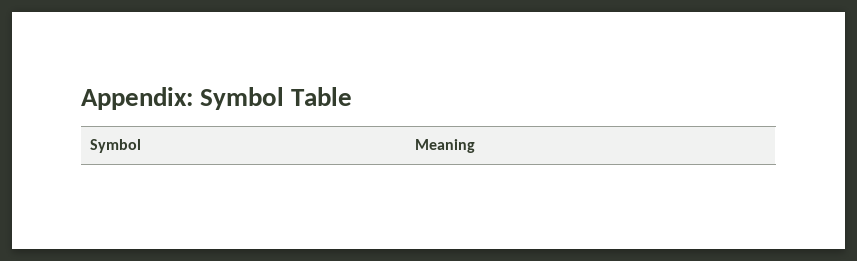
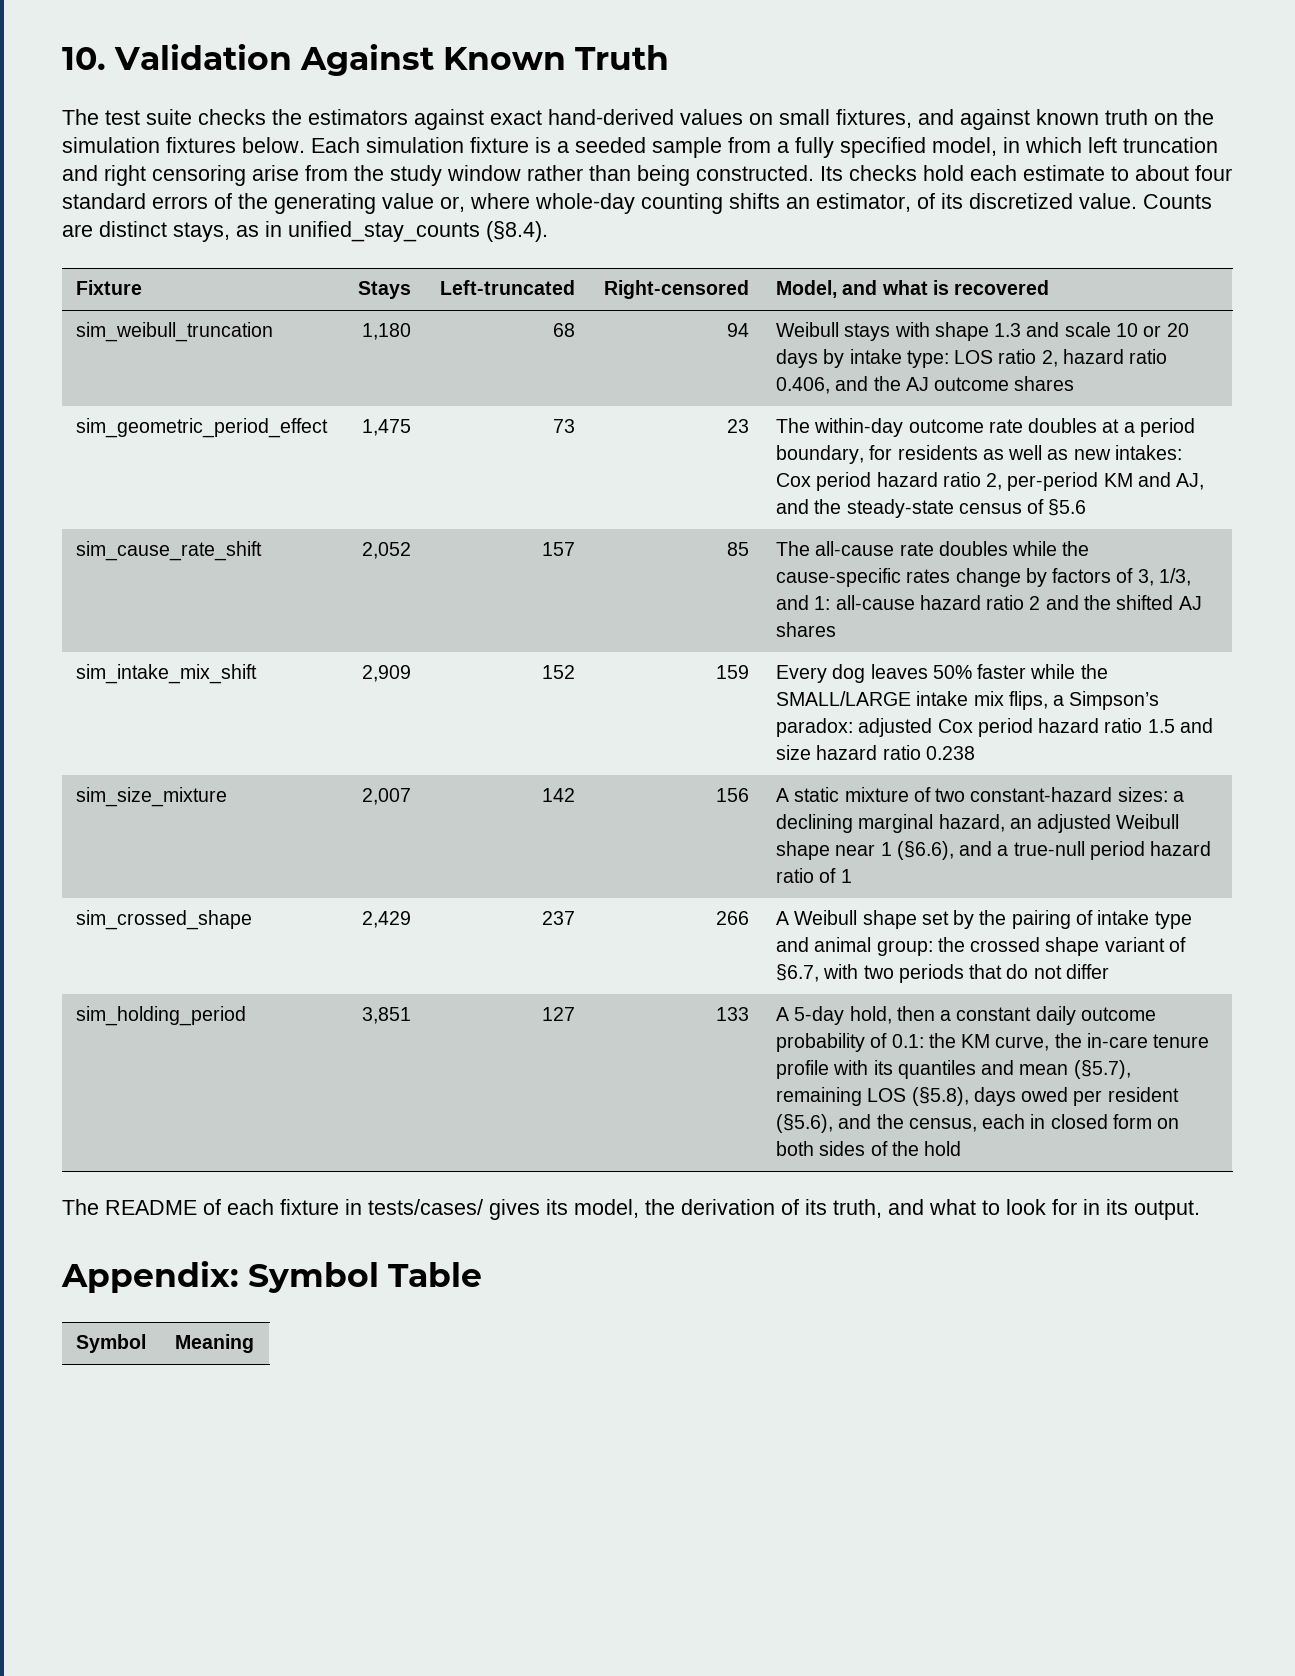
(81, 98) none -> [62,44,669,76] [62,109,1214,130] [62,137,1218,158] [62,165,1232,186] [62,193,1212,214] [62,221,548,242] [76,280,143,295] [357,281,411,299] [439,280,575,295] [603,280,749,299] [776,280,1050,298] [76,322,274,342] [361,323,411,340] [552,323,575,337] [726,323,749,337] [776,322,1189,341] [776,349,1168,368] [776,376,1075,394] [76,418,329,438] [361,419,411,436] [552,419,575,433] [726,419,749,433] [776,418,1195,437] [776,445,1182,464] [776,472,1205,491] [776,499,1087,518] [76,541,263,561] [361,542,411,559] [541,542,575,556] [726,542,749,556] [776,541,1090,556] [776,568,1191,587] [776,595,1202,610] [776,622,837,637] [76,664,258,684] [361,665,411,682] [541,665,575,679] [715,665,749,679] [776,664,1108,683] [776,691,1160,710] [776,718,1213,737] [776,745,975,760] [76,787,228,807] [361,788,411,805] [541,788,575,802] [715,788,749,802] [776,787,1184,802] [776,814,1180,833] [776,841,1212,860] [776,868,852,883] [76,910,253,930] [361,911,411,928] [541,911,575,925] [715,911,749,925] [776,910,1192,929] [776,937,1186,956] [776,964,1109,983] [76,1006,247,1026] [361,1007,411,1024] [541,1007,575,1021] [715,1007,749,1021] [776,1006,1156,1025] [776,1033,1210,1052] [776,1060,1131,1079] [776,1087,1179,1106] [776,1114,1180,1133] [776,1141,962,1156] [62,1199,1200,1220] 10. Validation Against Known Truth // The test suite checks the estimators against exact hand-derived values on small fixtures, and against known truth on the simulation fixtures below. Each simulation fixture is a seeded sample from a fully specified model, in which left truncation and right censoring arise from the study window rather than being constructed. Its checks hold each estimate to about four standard errors of the generating value or, where whole-day counting shifts an estimator, of its discretized value. Counts are distinct stays, as in unified_stay_counts (§8.4). // Fixture | Stays | Left-truncated | Right-censored | Model, and what is recovered // sim_weibull_truncation | 1,180 | 68 | 94 | Weibull stays with shape 1.3 and scale 10 or 20 days by intake type: LOS ratio 2, hazard ratio 0.406, and the AJ outcome shares // sim_geometric_period_effect | 1,475 | 73 | 23 | The within-day outcome rate doubles at a period boundary, for residents as well as new intakes: Cox period hazard ratio 2, per-period KM and AJ, and the steady-state census of §5.6 // sim_cause_rate_shift | 2,052 | 157 | 85 | The all-cause rate doubles while the cause-specific rates change by factors of 3, 1/3, and 1: all-cause hazard ratio 2 and the shifted AJ shares // sim_intake_mix_shift | 2,909 | 152 | 159 | Every dog leaves 50% faster while the SMALL/LARGE intake mix flips, a Simpson’s paradox: adjusted Cox period hazard ratio 1.5 and size hazard ratio 0.238 // sim_size_mixture | 2,007 | 142 | 156 | A static mixture of two constant-hazard sizes: a declining marginal hazard, an adjusted Weibull shape near 1 (§6.6), and a true-null period hazard ratio of 1 // sim_crossed_shape | 2,429 | 237 | 266 | A Weibull shape set by the pairing of intake type and animal group: the crossed shape variant of §6.7, with two periods that do not differ // sim_holding_period | 3,851 | 127 | 133 | A 5-day hold, then a constant daily outcome probability of 0.1: the KM curve, the in-care tenure profile with its quantiles and mean (§5.7), remaining LOS (§5.8), days owed per resident (§5.6), and the census, each in closed form on both sides of the hold // The README of each fixture in tests/cases/ gives its model, the derivation of its truth, and what to look for in its output. //

